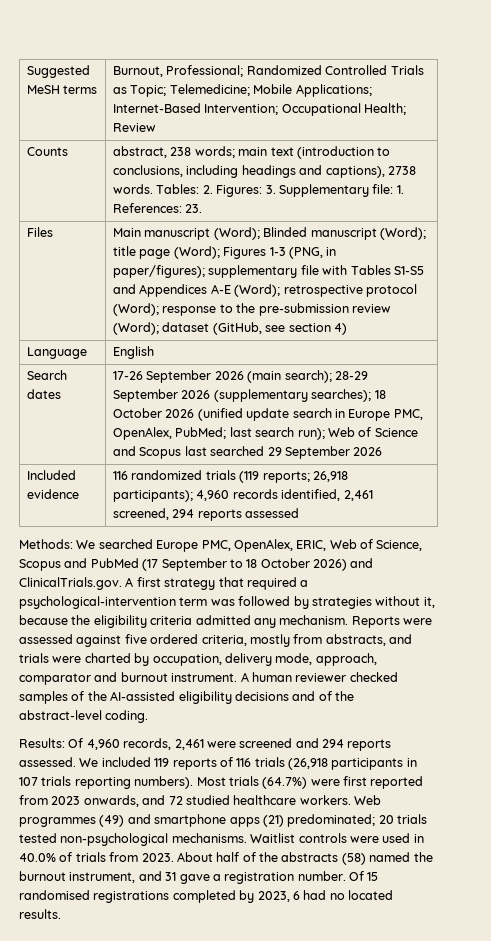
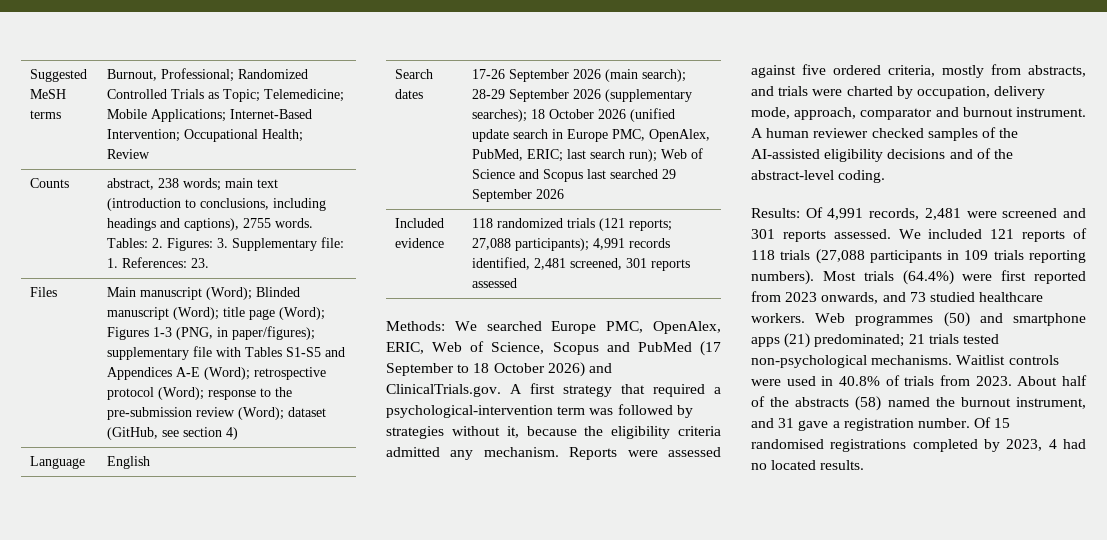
[387,166,416,175] 2738 -> [242,218,271,228] 2755
[175,427,227,439] PubMed; -> [471,149,563,162] PubMed, ERIC;
[113,471,129,480] 116 -> [471,218,493,228] 118
[239,471,348,483] [113,489,373,502] [113,508,195,520] (119 reports; 26,918 participants); 4,960 records identified, 2,461 screened, 294 -> [598,218,672,231] [471,238,670,251] [471,257,647,270] (121 reports; 27,088 participants); 4,991 records identified, 2,481 screened, 301
[86,738,204,750] 4,960 records, 2,461 -> [827,208,961,220] 4,991 records, 2,481
[322,739,344,748] 294 -> [751,229,775,239] 301
[154,758,170,767] 119 -> [990,229,1015,239] 121
[236,757,328,770] 116 trials (26,918 -> [751,249,865,264] 118 trials (27,088
[19,777,38,786] 107 -> [964,250,989,260] 109
[262,777,308,789] (64.7%) -> [902,270,954,285] (64.4%)
[168,796,183,805] 72 -> [909,292,926,302] 73
[99,815,125,827] (49) -> [943,312,970,327] (50)
[378,815,394,824] 20 -> [908,334,925,344] 21
[19,853,56,862] 40.0% -> [839,376,880,386] 40.8%
[292,891,300,900] 6 -> [1048,439,1057,449] 4

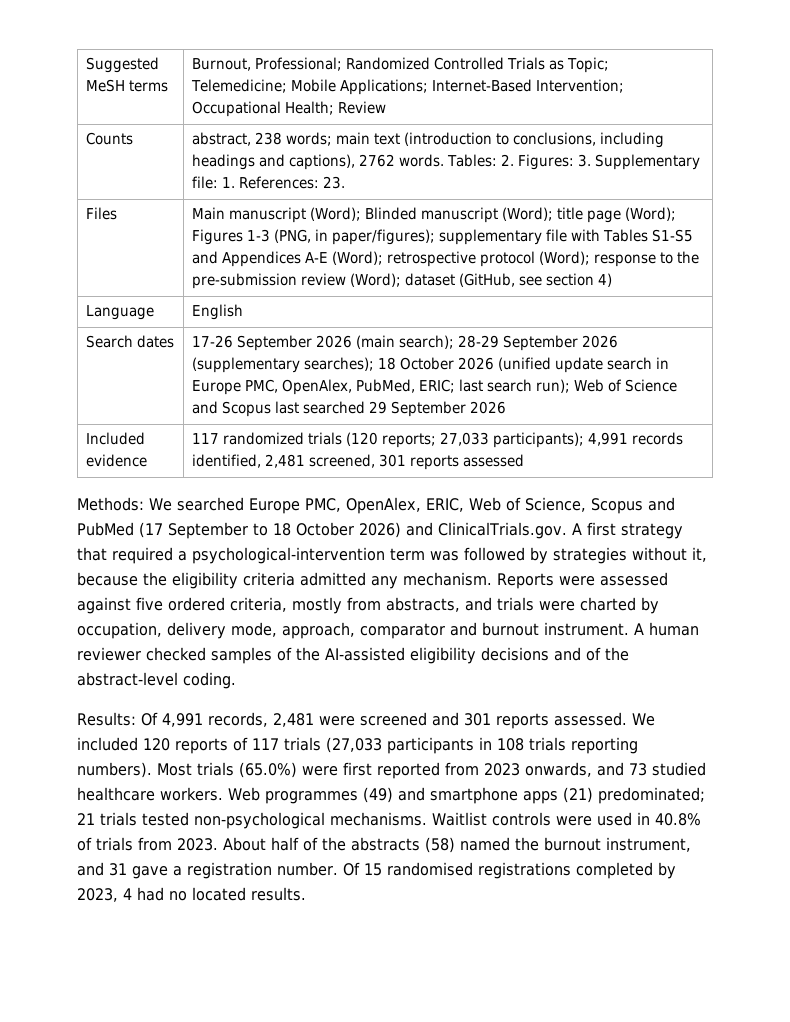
[242,218,271,228] 2755 -> [358,154,395,167] 2762
[471,218,493,228] 118 -> [191,433,219,444] 117
[598,218,672,231] [471,238,511,250] (121 reports; 27,088 -> [345,432,489,448] (120 reports; 27,033
[990,229,1015,239] 121 -> [143,738,170,751] 120
[751,249,865,264] 118 trials (27,088 -> [252,737,382,753] 117 trials (27,033
[964,250,989,260] 109 -> [497,738,524,751] 108
[902,270,954,285] (64.4%) -> [239,762,297,778] (65.0%)
[943,312,970,327] (50) -> [362,787,393,803] (49)

